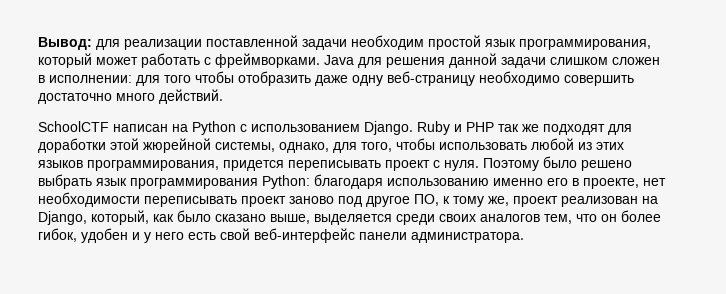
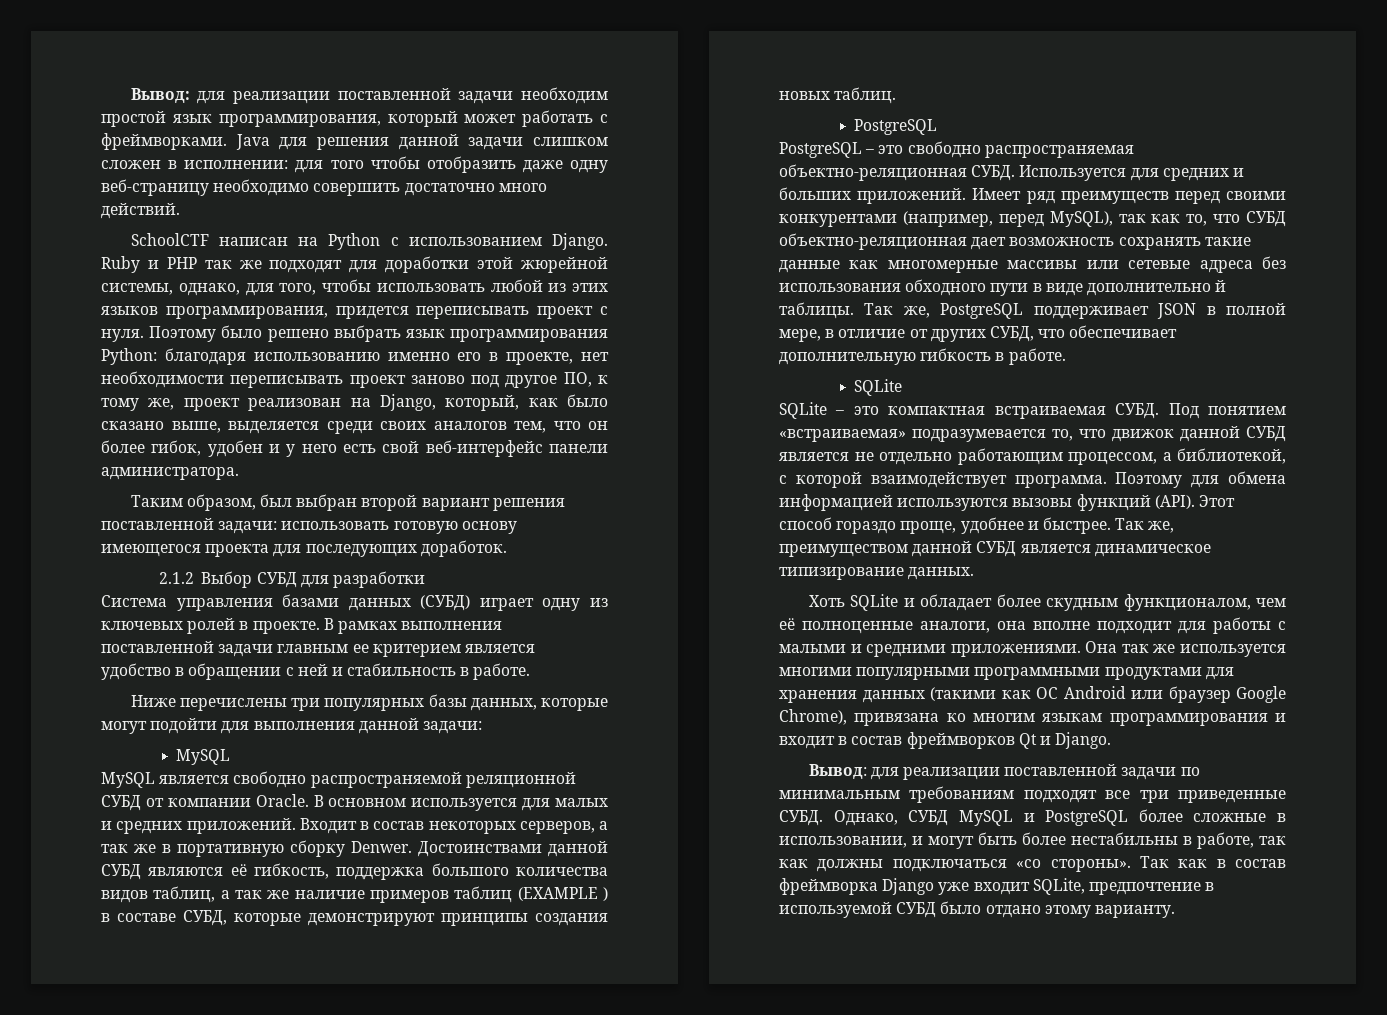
(524, 237) none -> [130,494,565,511] [101,518,517,534] [101,540,507,557] [158,571,425,588] [101,594,608,611] [101,618,503,634] [101,641,535,657] [101,663,531,680] [130,694,608,711] [101,718,482,734] [175,749,230,765] [101,771,576,788] [101,794,608,811] [101,818,608,834] [101,840,608,857] [101,863,608,880] [101,886,608,903] [101,910,608,926] [779,87,897,104] [853,119,937,135] [779,141,1134,158] [779,164,1244,181] [779,187,1286,204] [779,211,1286,227] [779,233,1251,250] [779,256,1286,273] [779,279,1227,296] [779,302,1286,319] [779,325,1178,342] [779,348,1066,365] [853,379,902,396] [779,402,1286,419] [779,426,1286,442] [779,448,1286,465] [779,471,1286,488] [779,494,1235,511] [779,517,1175,534] [779,541,1211,557] [779,567,975,580] [808,594,1286,611] [779,617,1286,634] [779,641,1286,657] [779,667,1234,680] [779,686,1286,703] [779,709,1286,726] [779,732,1112,749] [808,764,1200,780] [779,786,1286,803] [779,809,1286,826] [779,832,1286,849] [779,856,1286,872] [779,878,1215,895] [779,901,1175,918] // Таким образом, был выбран второй вариант решения поставленной задачи: использовать готовую основу имеющегося проекта для последующих доработок. // 2.1.2 Выбор СУБД для разработки // Система управления базами данных (СУБД) играет одну из ключевых ролей в проекте. В рамках выполнения поставленной задачи главным ее критерием является удобство в обращении с ней и стабильность в работе. // Ниже перечислены три популярных базы данных, которые могут подойти для выполнения данной задачи: // MySQL // MySQL является свободно распространяемой реляционной СУБД от компании Oracle. В основном используется для малых и средних приложений. Входит в состав некоторых серверов, а так же в портативную сборку Denwer. Достоинствами данной СУБД являются её гибкость, поддержка большого количества видов таблиц, а так же наличие примеров таблиц (EXAMPLE ) в составе СУБД, которые демонстрируют принципы создания новых таблиц. // PostgreSQL // PostgreSQL – это свободно распространяемая объектно-реляционная СУБД. Используется для средних и больших приложений. Имеет ряд преимуществ перед своими конкурентами (например, перед MySQL), так как то, что СУБД объектно-реляционная дает возможность сохранять такие данные как многомерные массивы или сетевые адреса без использования обходного пути в виде дополнительно й таблицы. Так же, PostgreSQL поддерживает JSON в полной мере, в отличие от других СУБД, что обеспечивает дополнительную гибкость в работе. // SQLite // SQLite – это компактная встраиваемая СУБД. Под понятием «встраиваемая» подразумевается то, что движок данной СУБД является не отдельно работающим процессом, а библиотекой, с которой взаимодействует программа. Поэтому для обмена информацией используются вызовы функций (API). Этот способ гораздо проще, удобнее и быстрее. Так же, преимуществом данной СУБД является динамическое типизирование данных. // Хоть SQLite и обладает более скудным функционалом, чем её полноценные аналоги, она вполне подходит для работы с малыми и средними приложениями. Она так же используется многими популярными программными продуктами для хранения данных (такими как ОС Android или браузер Google Chrome), привязана ко многим языкам программирования и входит в состав фреймворков Qt и Django. // Вывод: для реализации поставленной задачи по минимальным требованиям подходят все три приведенные СУБД. Однако, СУБД MySQL и PostgreSQL более сложные в использовании, и могут быть более нестабильны в работе, так как должны подключаться «со стороны». Так как в состав фреймворка Django уже входит SQLite, предпочтение в используемой СУБД было отдано этому варианту.

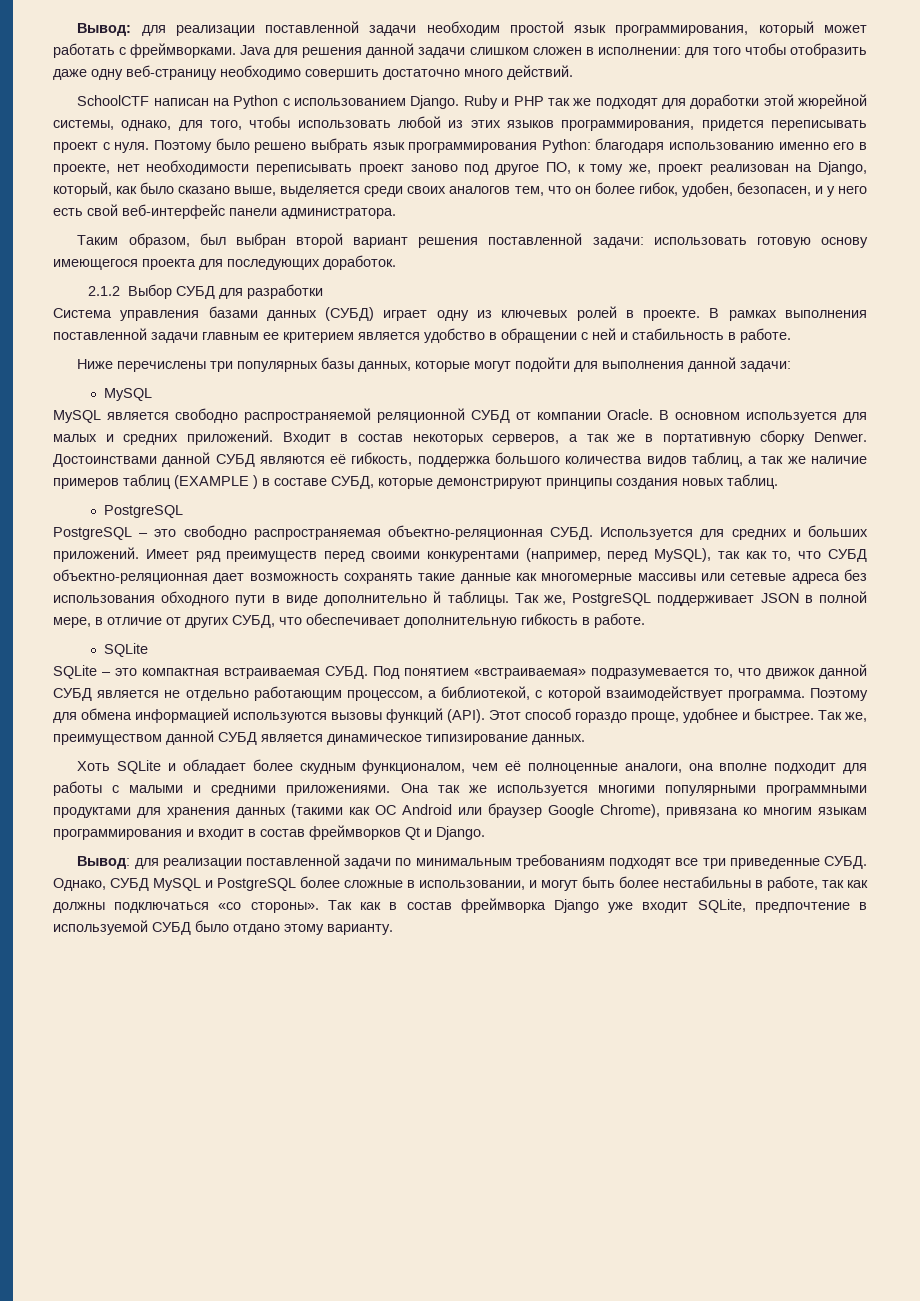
[207,440,263,457] удобен -> [681,182,811,197] удобен, безопасен,

